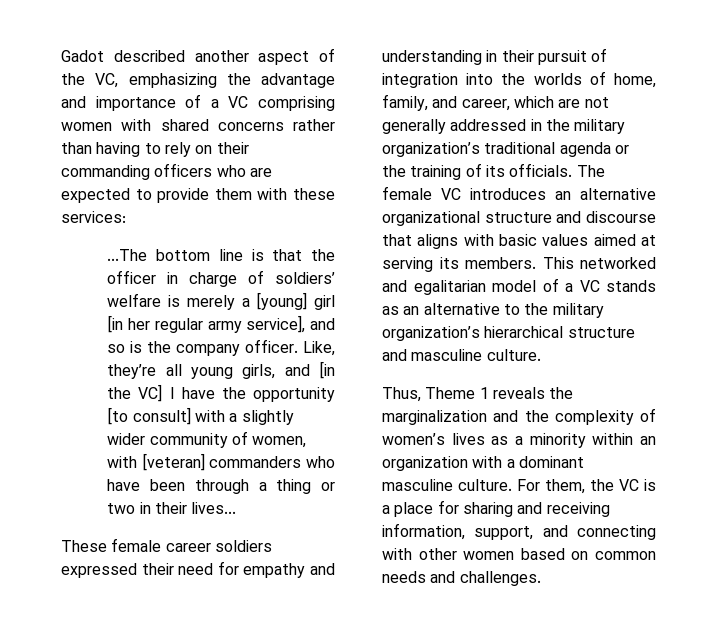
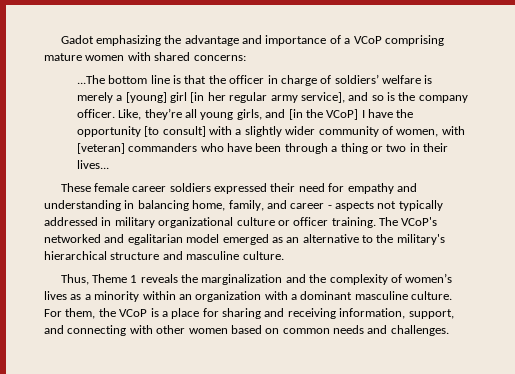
[113,48,335,65] [61,73,119,88] described another aspect of the VC, -> (94, 39) none
[228,96,335,111] [61,119,335,131] [61,142,249,157] [61,163,272,180] [61,188,335,203] [61,211,126,223] VC comprising women with shared concerns rather than having to rely on their commanding officers who are expected to provide them with these services: -> [353,35,444,46] [44,52,246,61] VCoP comprising mature women with shared concerns:
[138,384,163,402] VC] -> [326,109,359,120] VCoP]
[501,48,608,65] [382,71,656,88] [382,94,609,111] [382,119,626,134] [382,142,629,157] [382,163,605,180] [382,186,656,200] [382,211,656,226] [382,234,656,249] [382,257,656,272] [382,278,656,295] their pursuit of integration into the worlds of home, family, and career, which are not generally addressed in the military organization’s traditional agenda or the training of its officials. The female VC introduces an alternative organizational structure and discourse that aligns with basic values aimed at serving its members. This networked and egalitarian model of a VC stands -> [137,200,443,211] [44,217,438,228] [44,234,269,245] balancing home, family, and career - aspects not typically addressed in military organizational culture or officer training. The VCoP's networked and egalitarian model emerged
[552,303,604,318] [382,326,480,341] military organization’s -> [396,234,445,245] military's
[619,479,639,491] VC -> [119,309,148,317] VCoP

